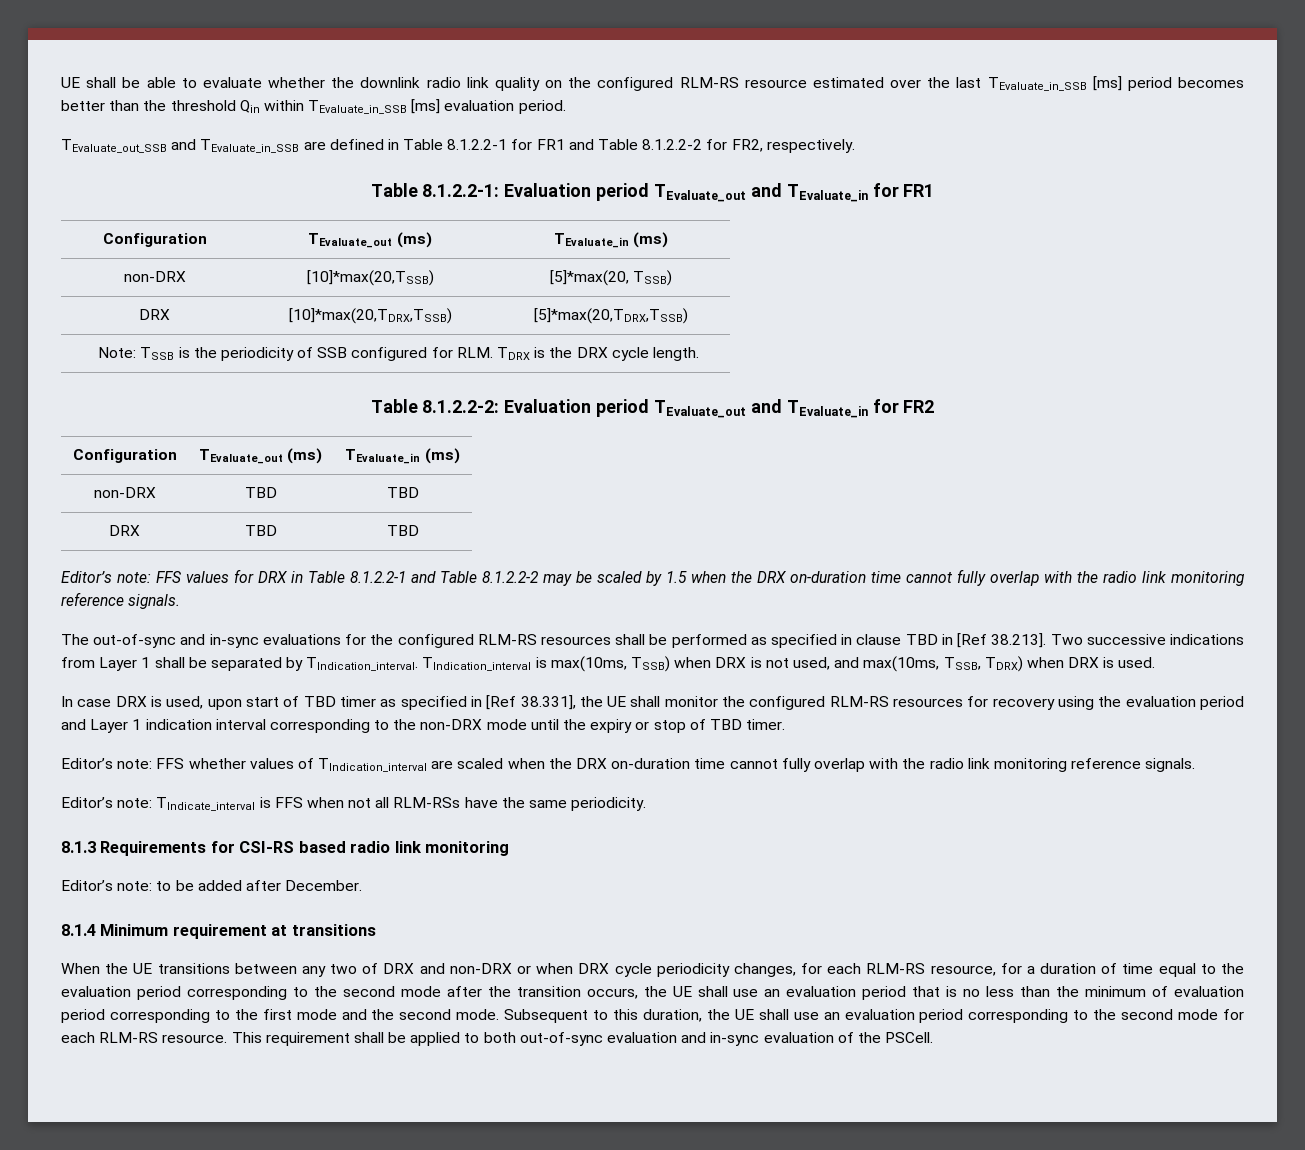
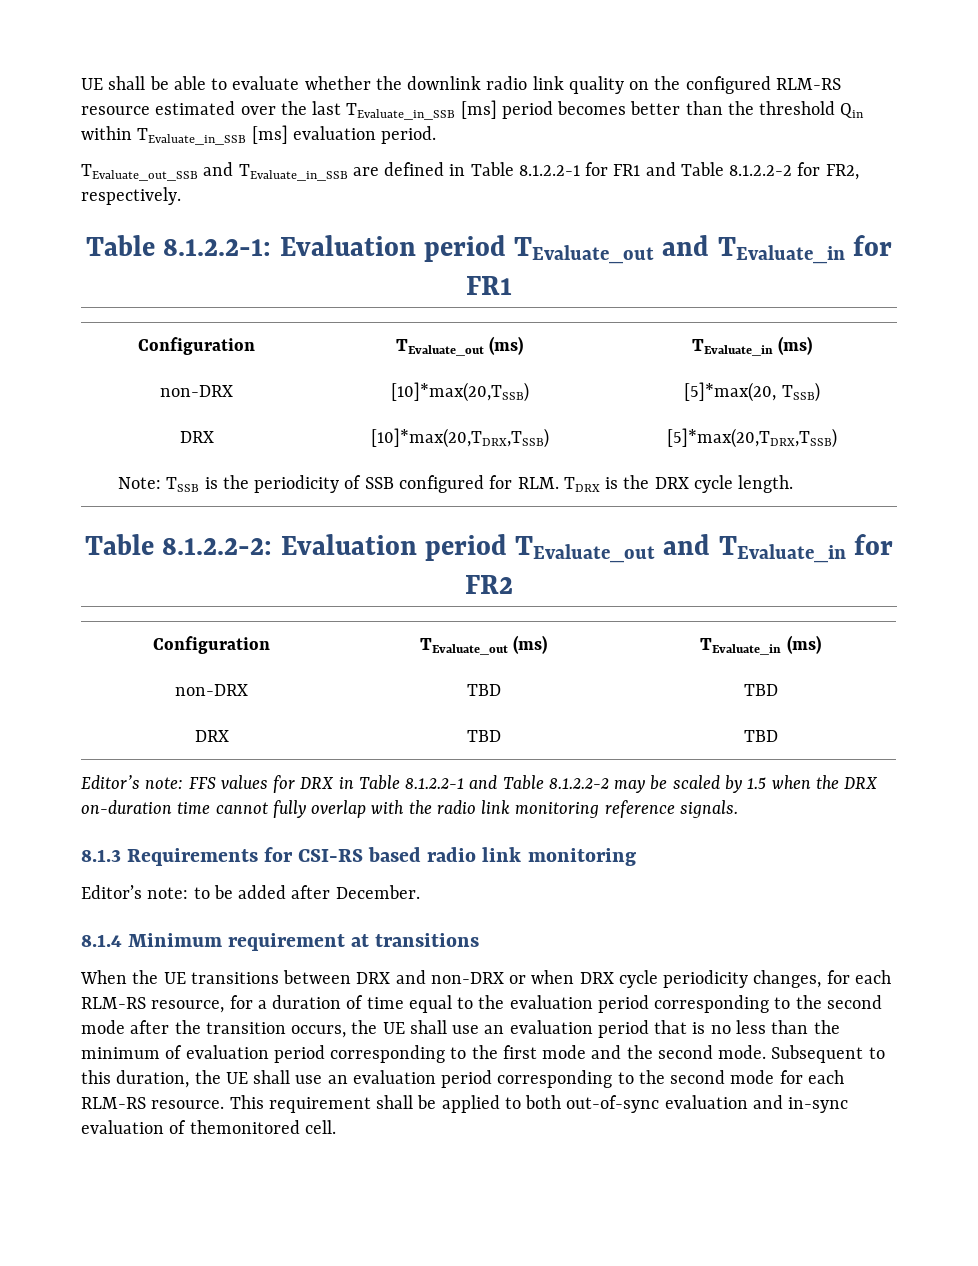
[61,633,1245,648] [61,656,1156,672] [61,695,1244,710] [61,719,786,733] [61,758,1196,772] [61,797,647,811] // The out-of-sync and in-sync evaluations for the configured RLM-RS resources shall be performed as specified in clause TBD in [Ref 38.213]. Two successive indications from Layer 1 shall be separated by TIndication_interval. TIndication_interval is max(10ms, TSSB) when DRX is not used, and max(10ms, TSSB, TDRX) when DRX is used. // In case DRX is used, upon start of TBD timer as specified in [Ref 38.331], the UE shall monitor the configured RLM-RS resources for recovery using the evaluation period and Layer 1 indication interval corresponding to the non-DRX mode until the expiry or stop of TBD timer. // Editor’s note: FFS whether values of TIndication_interval are scaled when the DRX on-duration time cannot fully overlap with the radio link monitoring reference signals. // Editor’s note: TIndicate_interval is FFS when not all RLM-RSs have the same periodicity. -> (738, 809) none
[301,963,379,977] any two of -> (352, 977) none
[857,1032,934,1043] the PSCell. -> [189,1120,336,1134] themonitored cell.

